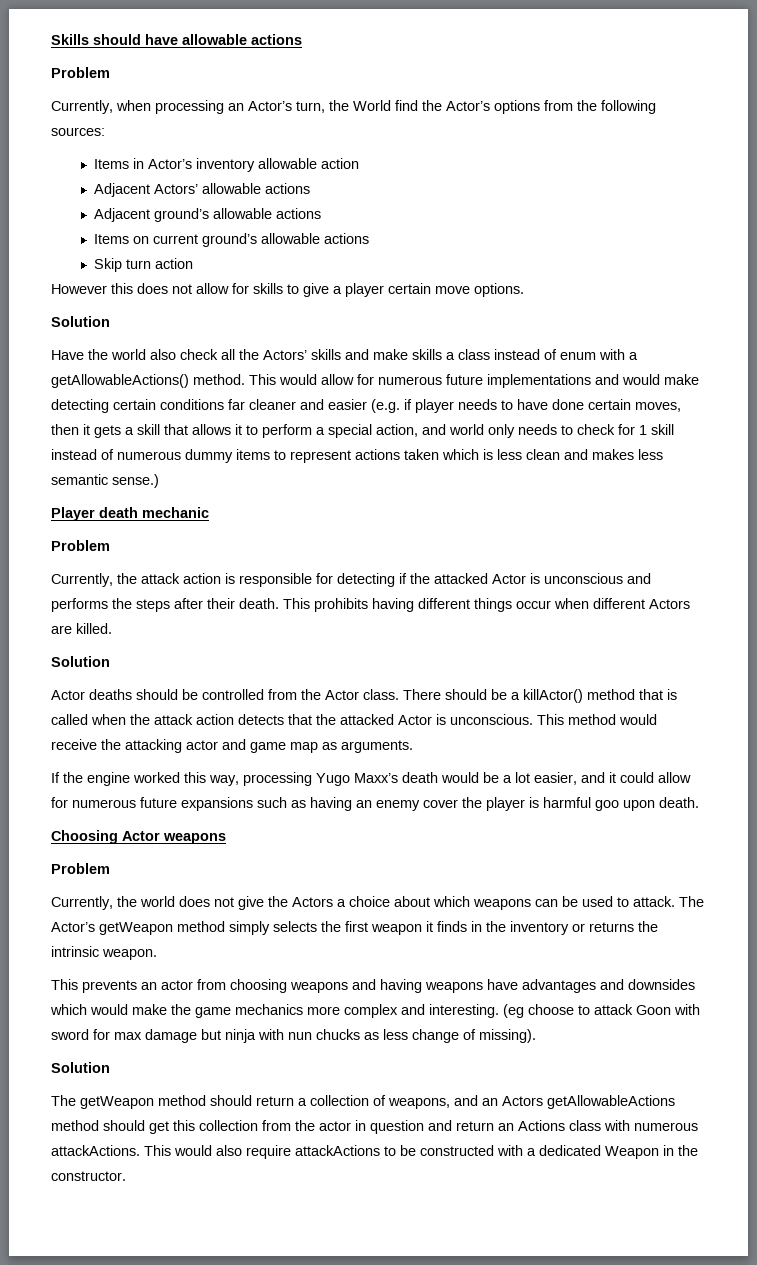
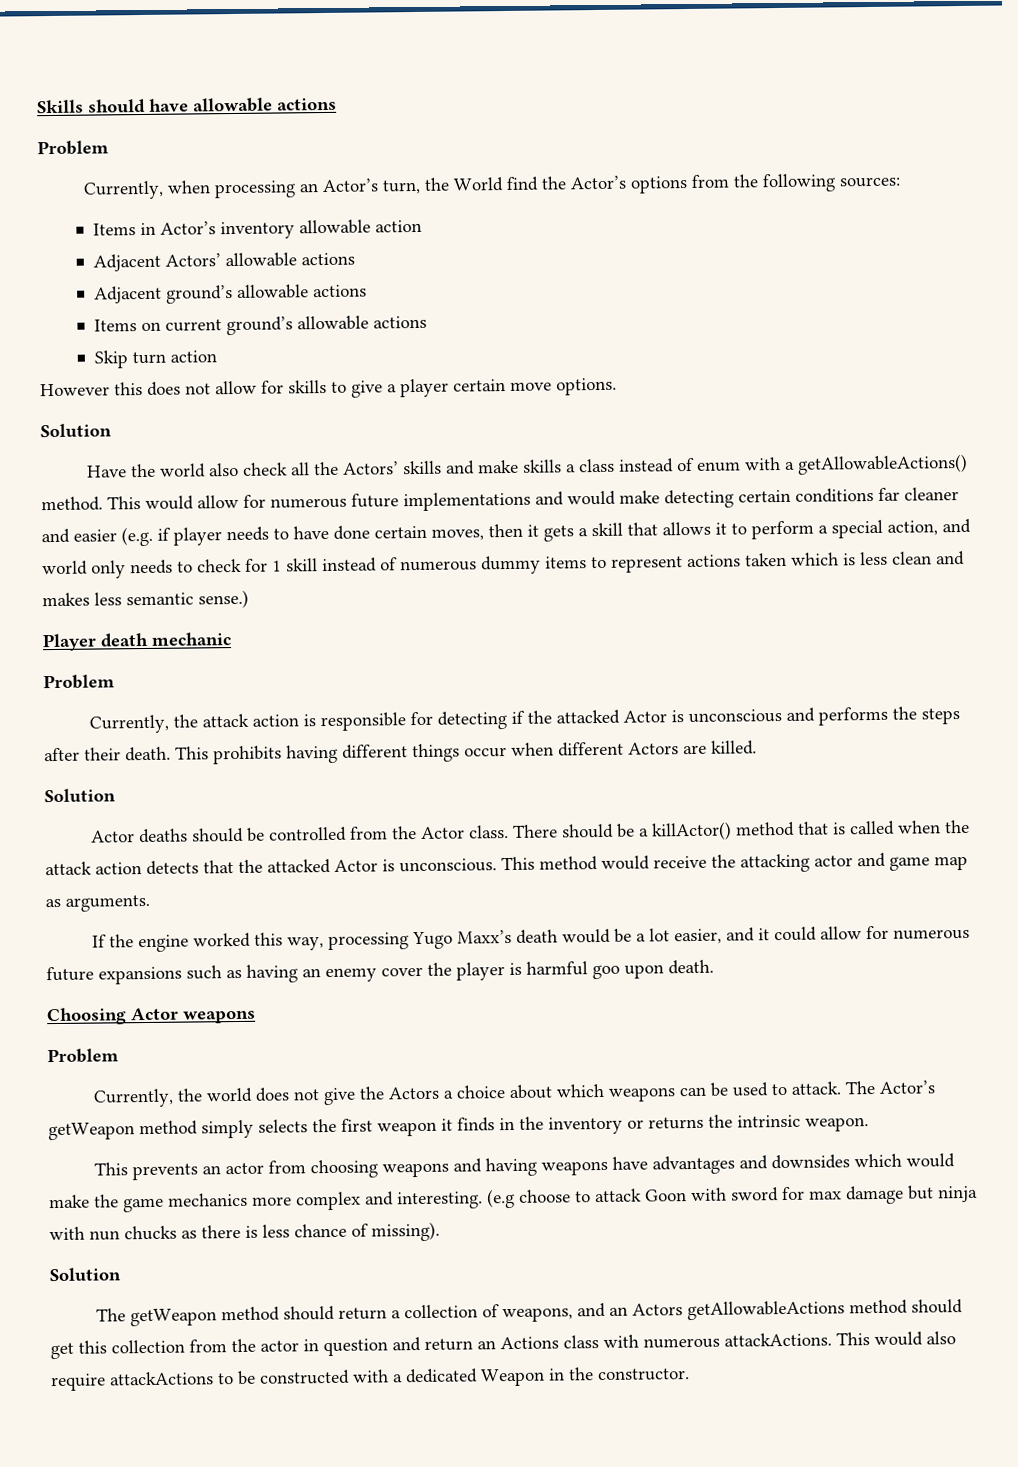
[503,1004,524,1018] (eg -> [487,1188,515,1209] (e.g
[383,1029,459,1043] less change -> [201,1223,347,1239] there is less chance

